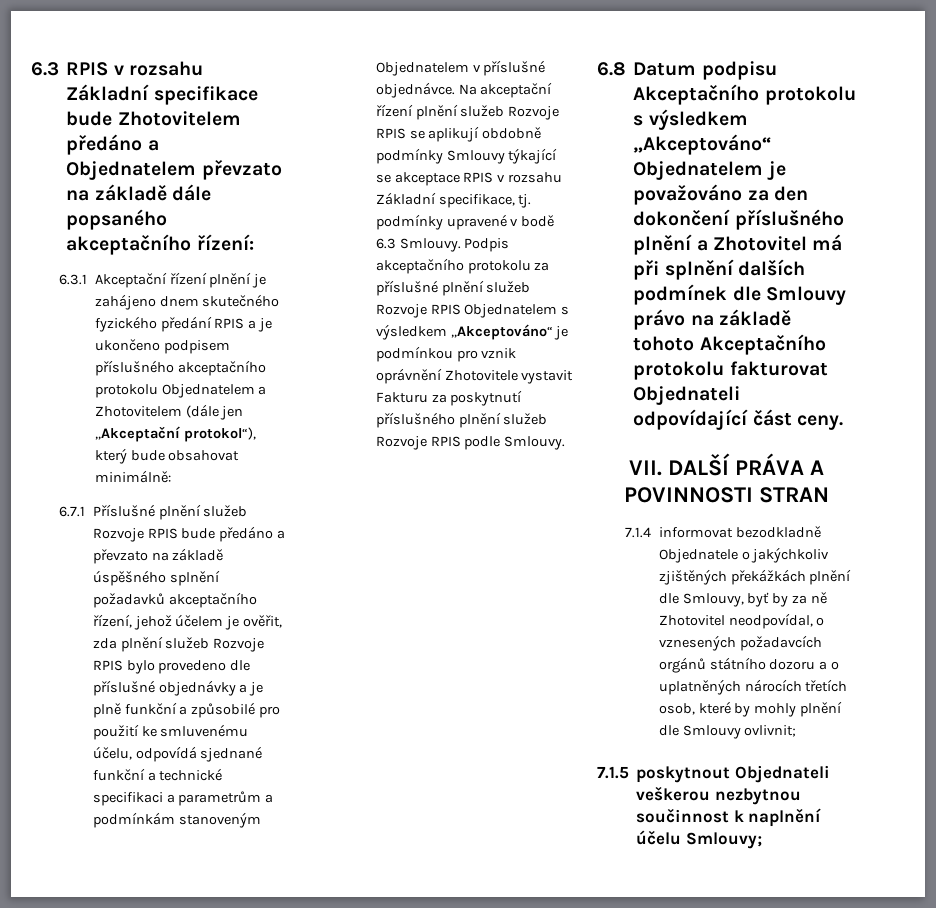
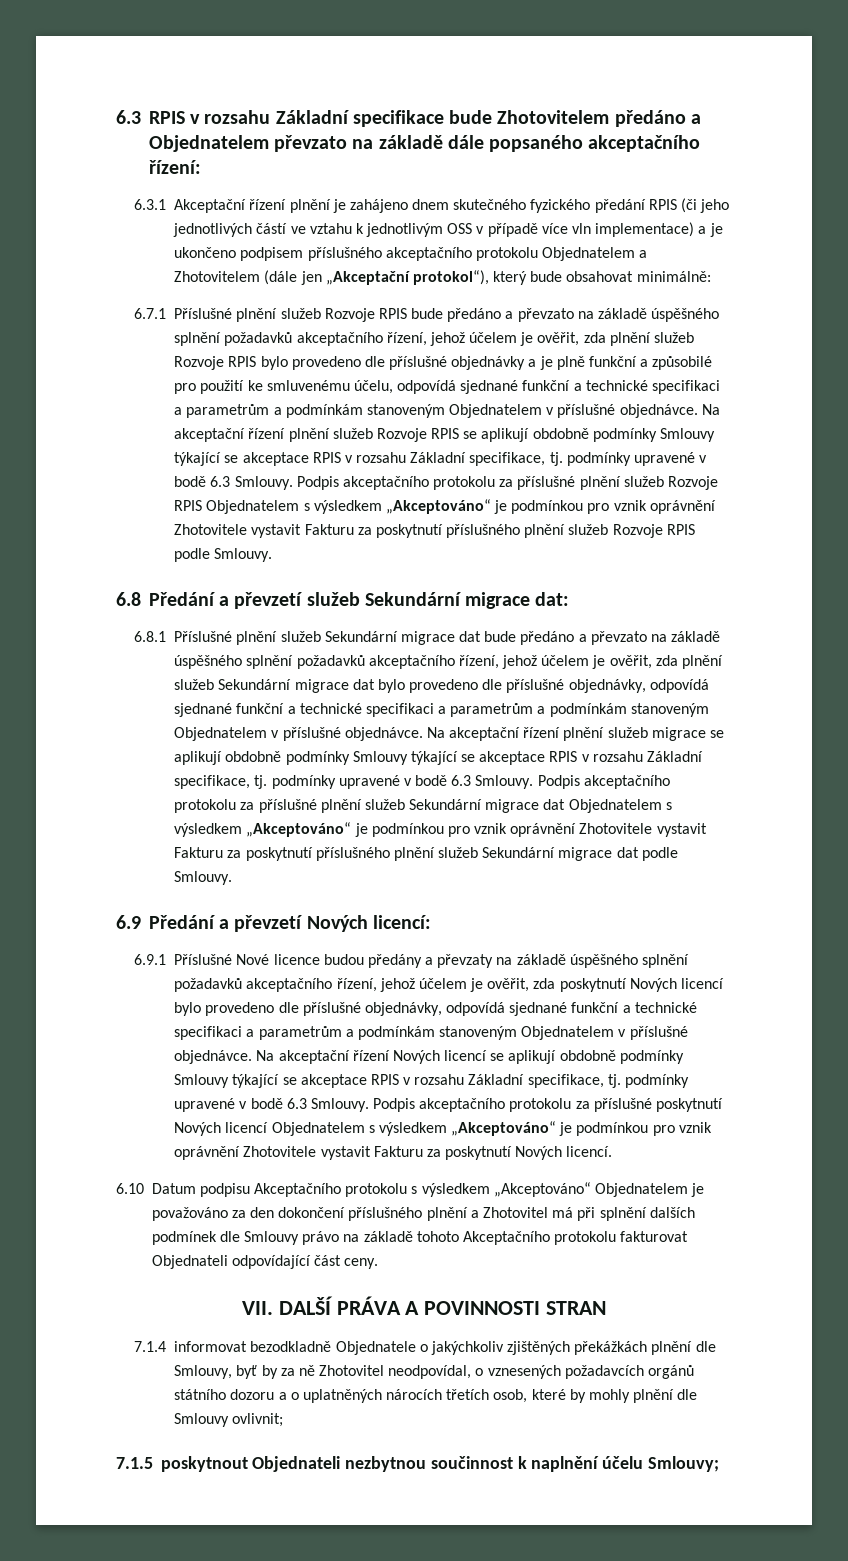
(245, 323) none -> [681,198,730,213] [173,222,695,237] (či jeho jednotlivých částí ve vztahu k jednotlivým OSS v případě více vln implementace)
(626, 69) none -> [148,592,570,609] [134,631,721,645] [174,655,724,669] [174,679,709,693] [174,703,709,717] [174,727,725,741] [174,751,704,765] [174,775,670,789] [174,799,672,813] [174,822,707,837] [174,847,678,861] [174,871,233,885] [116,915,431,932] [134,954,690,968] [174,978,725,992] [174,1002,697,1016] [174,1026,688,1040] [174,1050,684,1064] [174,1074,690,1088] [174,1098,724,1112] [174,1121,712,1136] [174,1146,613,1160] [116,1183,144,1194] Předání a převzetí služeb Sekundární migrace dat: // 6.8.1 Příslušné plnění služeb Sekundární migrace dat bude předáno a převzato na základě úspěšného splnění požadavků akceptačního řízení, jehož účelem je ověřit, zda plnění služeb Sekundární migrace dat bylo provedeno dle příslušné objednávky, odpovídá sjednané funkční a technické specifikaci a parametrům a podmínkám stanoveným Objednatelem v příslušné objednávce. Na akceptační řízení plnění služeb migrace se aplikují obdobně podmínky Smlouvy týkající se akceptace RPIS v rozsahu Základní specifikace, tj. podmínky upravené v bodě 6.3 Smlouvy. Podpis akceptačního protokolu za příslušné plnění služeb Sekundární migrace dat Objednatelem s výsledkem „Akceptováno“ je podmínkou pro vznik oprávnění Zhotovitele vystavit Fakturu za poskytnutí příslušného plnění služeb Sekundární migrace dat podle Smlouvy. // 6.9 Předání a převzetí Nových licencí: // 6.9.1 Příslušné Nové licence budou předány a převzaty na základě úspěšného splnění požadavků akceptačního řízení, jehož účelem je ověřit, zda poskytnutí Nových licencí bylo provedeno dle příslušné objednávky, odpovídá sjednané funkční a technické specifikaci a parametrům a podmínkám stanoveným Objednatelem v příslušné objednávce. Na akceptační řízení Nových licencí se aplikují obdobně podmínky Smlouvy týkající se akceptace RPIS v rozsahu Základní specifikace, tj. podmínky upravené v bodě 6.3 Smlouvy. Podpis akceptačního protokolu za příslušné poskytnutí Nových licencí Objednatelem s výsledkem „Akceptováno“ je podmínkou pro vznik oprávnění Zhotovitele vystavit Fakturu za poskytnutí Nových licencí. // 6.10
[636,787,711,801] veškerou -> (341, 1464) none

